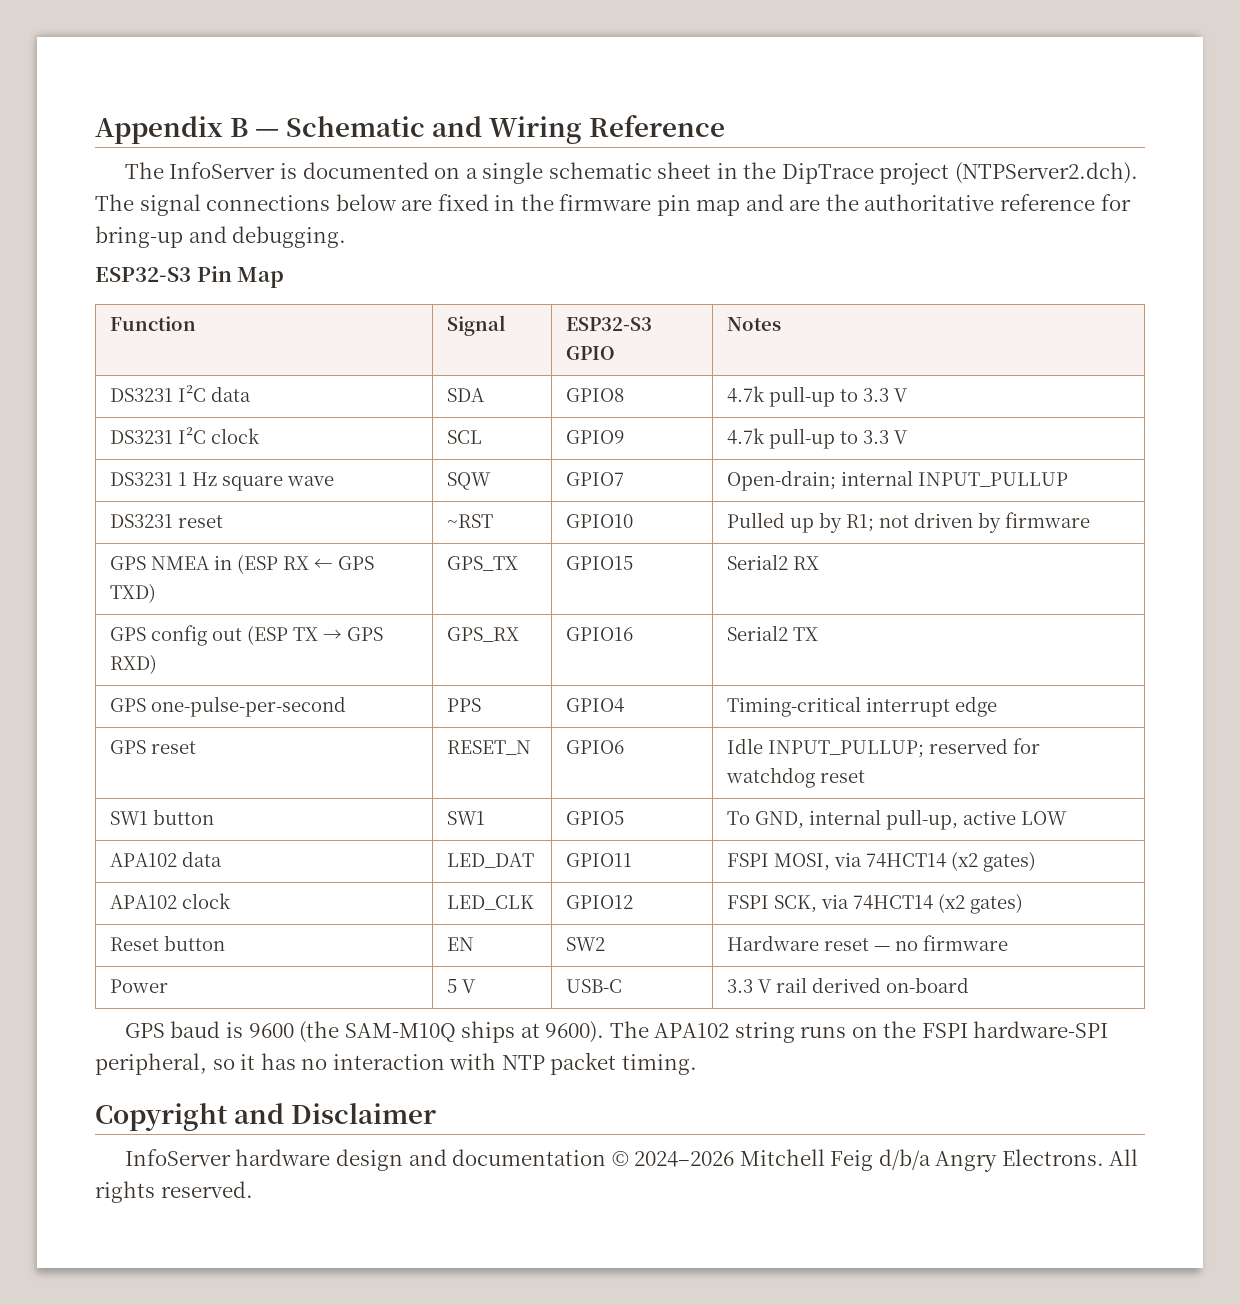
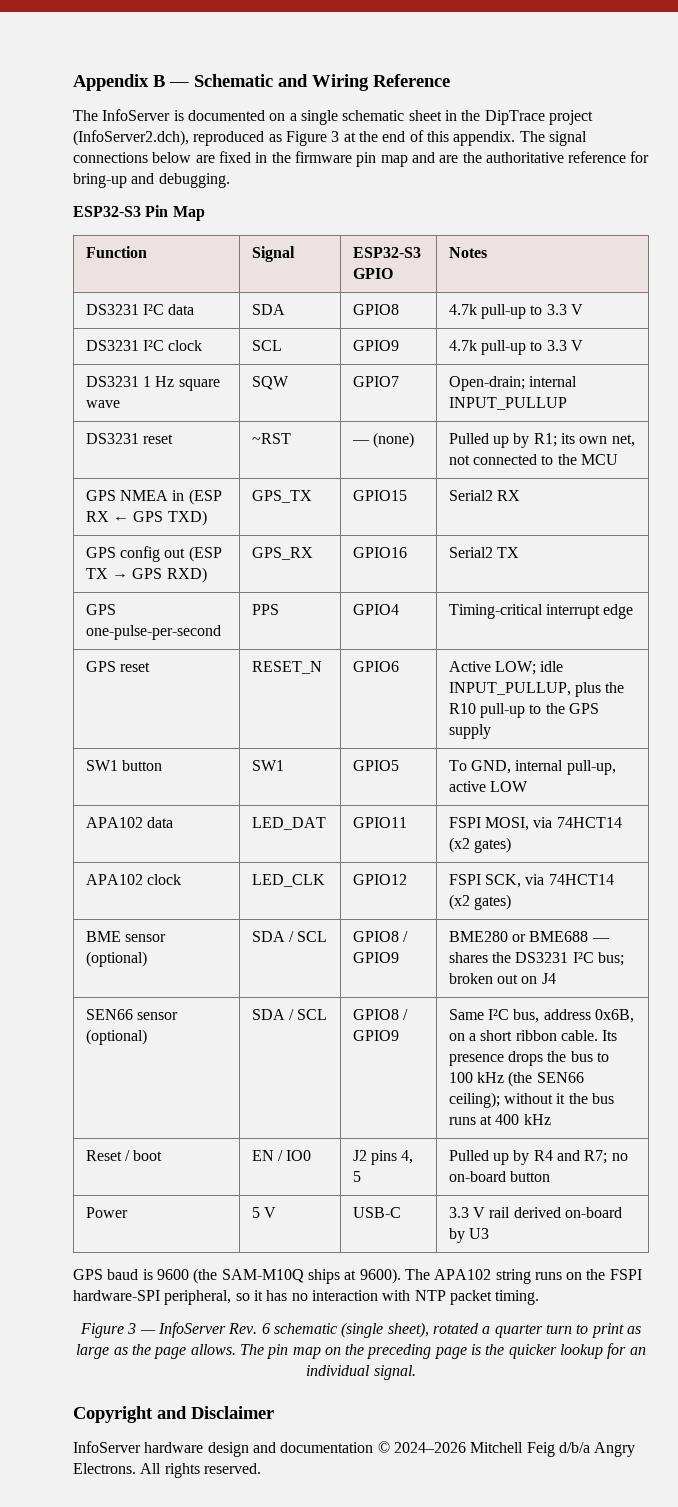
[954,162,1138,184] (NTPServer2.dch). -> [73,130,516,146] (InfoServer2.dch), reproduced as Figure 3 at the end of this appendix.
[566,514,634,528] GPIO10 -> [351,432,415,448] — (none)
[879,512,1091,533] not driven by firmware -> [560,433,635,447] [448,454,618,465] its own net, not connected to the MCU
[727,738,1041,758] [726,767,866,788] Idle INPUT_PULLUP; reserved for watchdog reset -> [448,661,564,675] [448,682,625,697] [448,703,599,718] [448,724,491,739] Active LOW; idle INPUT_PULLUP, plus the R10 pull-up to the GPS supply
(1024, 903) none -> [85,931,167,942] [85,951,147,967] [251,931,328,942] [352,931,409,942] [352,952,399,963] [448,931,610,942] [448,952,624,966] [448,973,556,984] [85,1009,179,1020] [85,1029,147,1045] [251,1009,328,1020] [352,1009,409,1020] [352,1030,399,1041] [448,1009,634,1023] [448,1030,618,1041] [448,1051,609,1066] [448,1071,584,1087] [448,1092,614,1108] [448,1114,551,1125] // BME sensor (optional) | SDA / SCL | GPIO8 / GPIO9 | BME280 or BME688 — shares the DS3231 I²C bus; broken out on J4 // SEN66 sensor (optional) | SDA / SCL | GPIO8 / GPIO9 | Same I²C bus, address 0x6B, on a short ribbon cable. Its presence drops the bus to 100 kHz (the SEN66 ceiling); without it the bus runs at 400 kHz
[164,935,226,951] button -> [125,1150,163,1161] / boot
[566,937,606,951] [727,935,1009,951] | SW2 | Hardware reset — no firmware -> [278,1150,312,1161] [352,1150,414,1165] [352,1171,361,1182] [448,1150,628,1165] [448,1171,551,1182] / IO0 | J2 pins 4, 5 | Pulled up by R4 and R7; no on-board button
(970, 985) none -> [448,1228,490,1243] by U3
(697, 1064) none -> [80,1322,641,1338] [76,1343,646,1359] [306,1365,416,1380] // Figure 3 — InfoServer Rev. 6 schematic (single sheet), rotated a quarter turn to print as large as the page allows. The pin map on the preceding page is the quicker lookup for an individual signal.

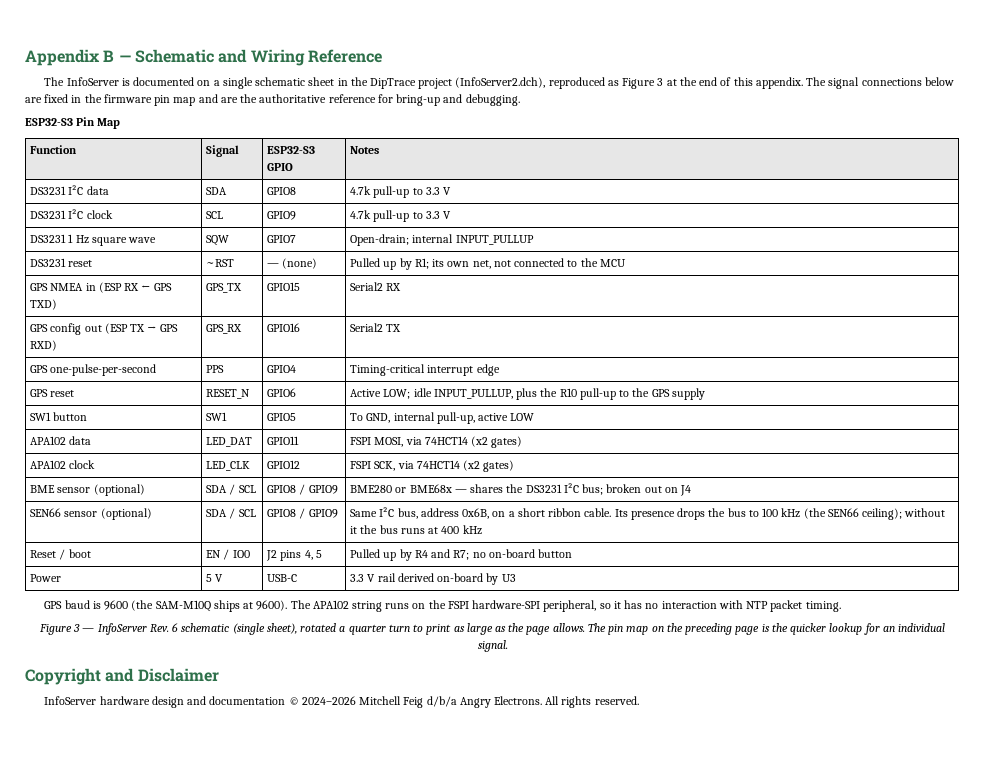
[529,931,589,942] BME688 -> [409,484,452,493] BME68x

